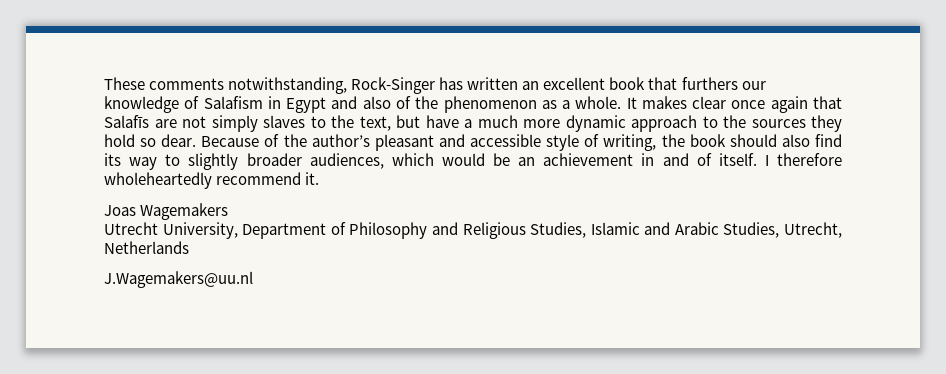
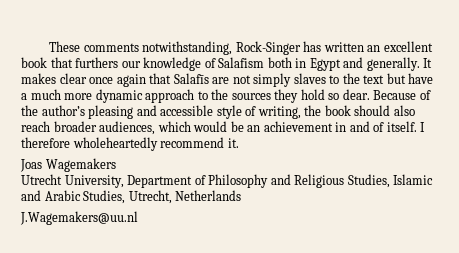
(263, 102) none -> [267,57,292,68] both
[362,96,622,113] also of the phenomenon as a whole. -> [366,57,420,71] generally.
[359,116,391,131] text, -> [363,75,385,84] text
[374,134,434,151] pleasant -> [88,105,134,119] pleasing
[815,134,843,147] [104,153,239,170] find its way to slightly -> [21,121,50,132] reach

